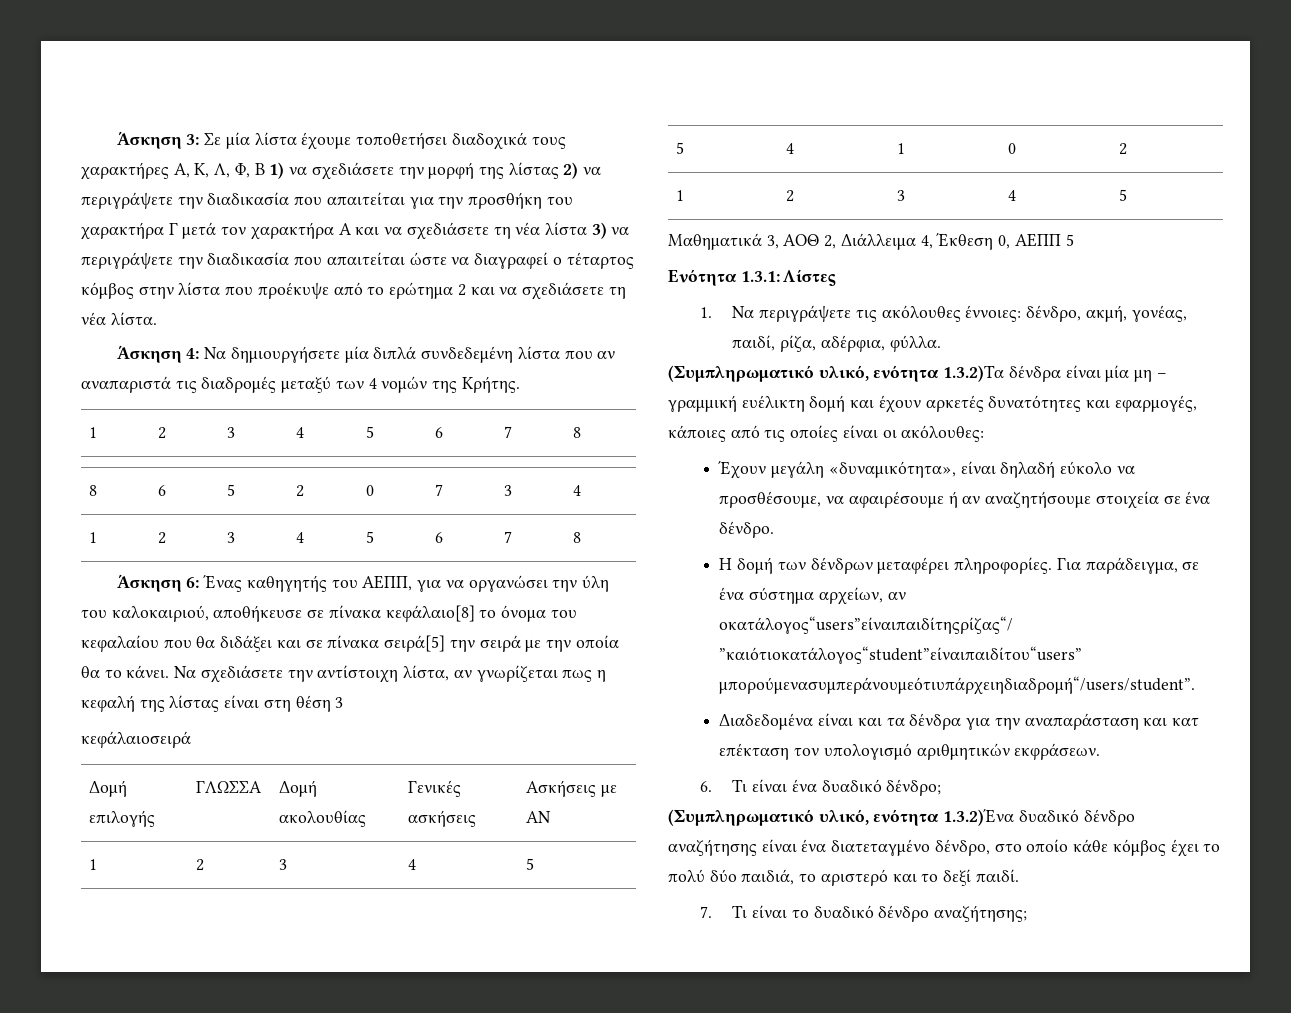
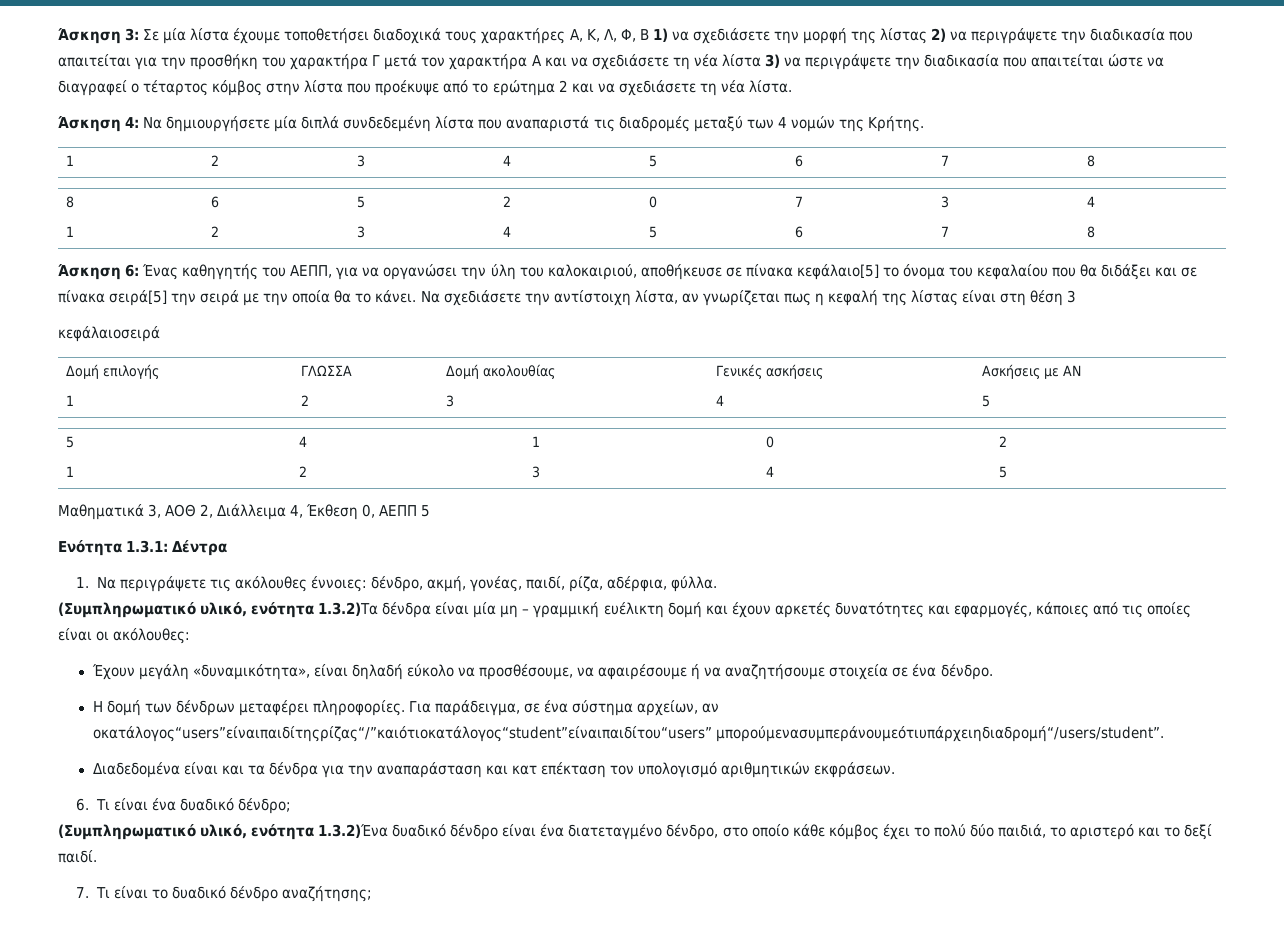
[597,351,616,359] αν -> (503, 124) none
[385,605,475,622] κεφάλαιο[8] -> [796,264,879,280] κεφάλαιο[5]
[782,269,837,286] Λίστες -> [172,540,228,556] Δέντρα
[962,496,981,504] αν -> [704,667,722,677] να
[668,839,757,856] αναζήτησης -> (499, 832) none

